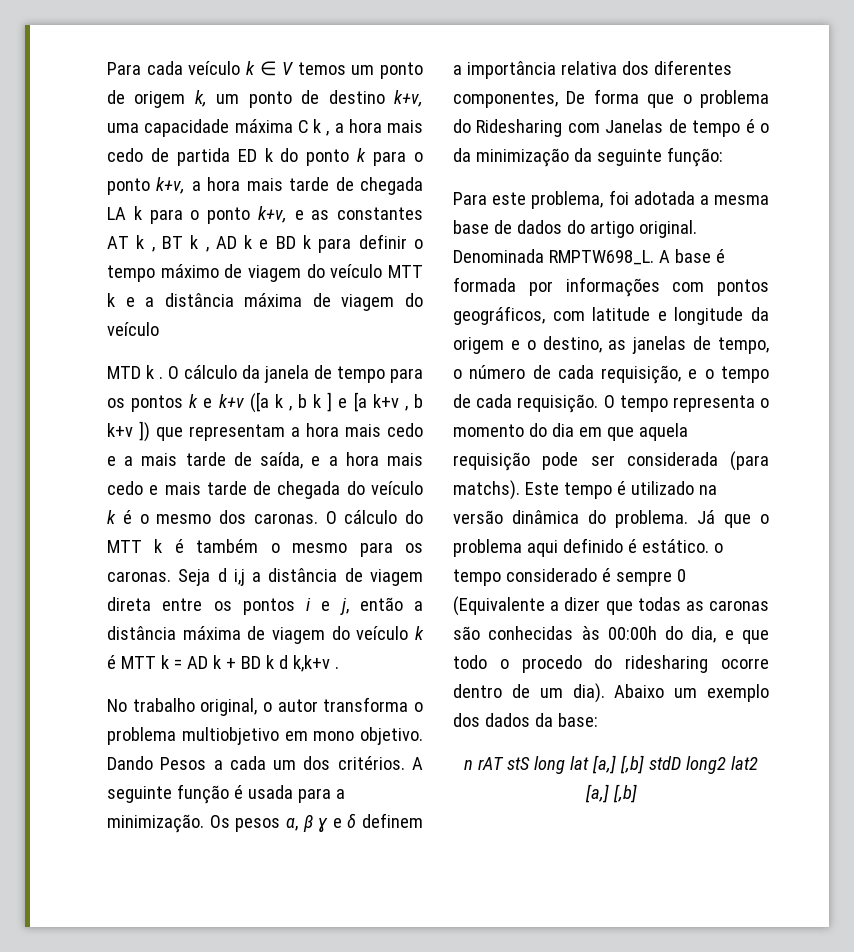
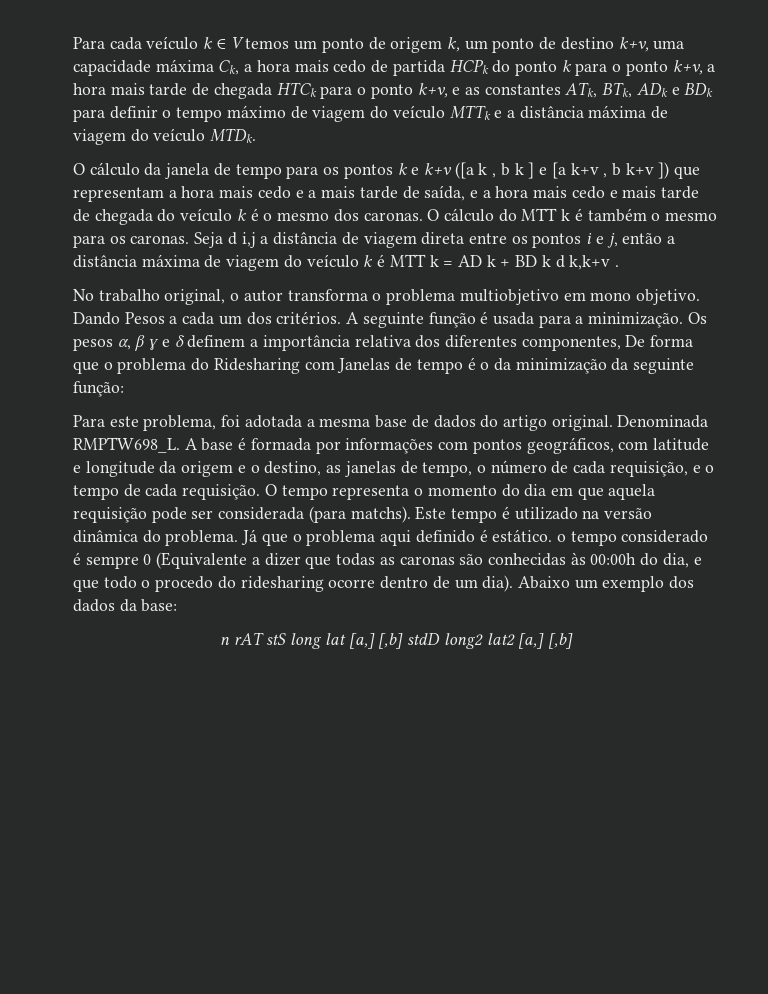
[297,119,330,136] C k , -> [218,60,240,75] Ck,
[237,148,273,162] ED k -> [449,59,489,74] HCPk
[107,206,142,220] LA k -> [276,82,317,97] HTCk
[107,235,312,252] AT k , BT k , AD k e BD k -> [565,82,714,98] ATk, BTk, ADk e BDk
[388,265,424,278] [107,293,115,307] MTT k -> [449,105,491,120] MTTk
[107,365,163,379] // MTD k . -> [210,128,257,143] MTDk. //

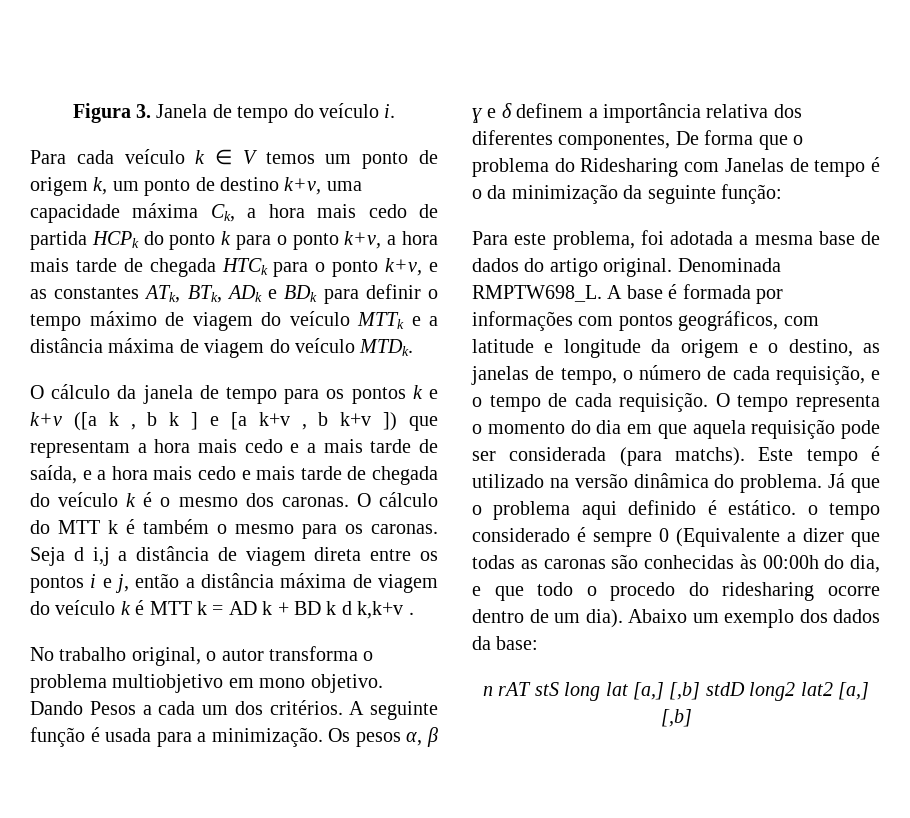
(73, 43) none -> [72,103,396,123] Figura 3. Janela de tempo do veículo i. //

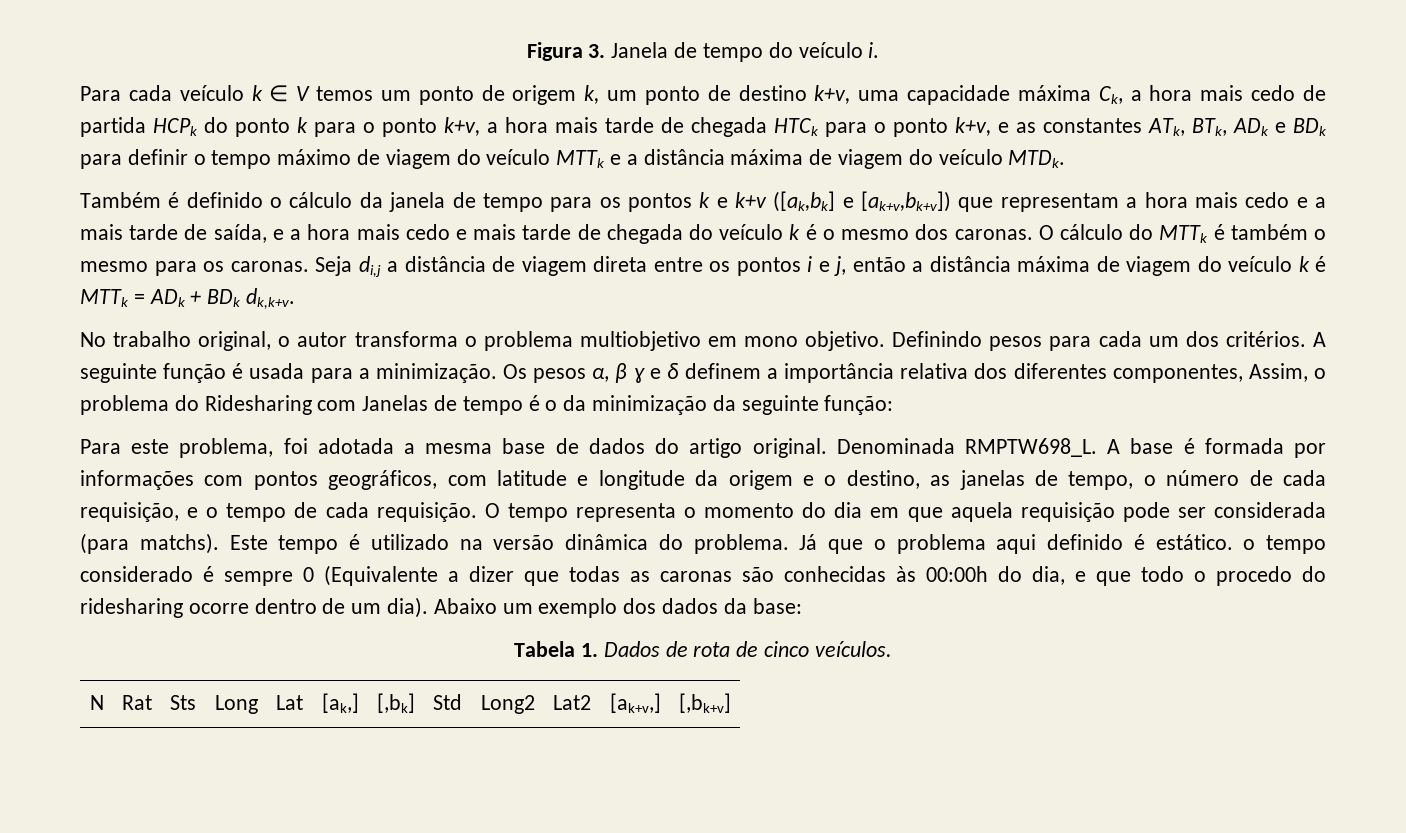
[30,385,44,399] O -> [80,192,283,208] Também é definido o
[73,412,398,431] ([a k , b k ] e [a k+v , b k+v ]) -> [773,191,952,212] ([ak,bk] e [ak+v,bk+v])
[58,520,118,534] MTT k -> [1159,225,1208,243] MTTk
[73,547,110,566] d i,j -> [358,256,381,277] di,j
[149,601,414,619] MTT k = AD k + BD k d k,k+v . -> [80,288,296,309] MTTk = ADk + BDk dk,k+v.
[30,701,152,715] Dando Pesos a -> [892,331,1092,351] Definindo pesos para
[675,130,788,150] De forma que -> [1248,363,1308,382] Assim,
[483,682,869,701] [660,709,692,727] n rAT stS long lat [a,] [,b] stdD long2 lat2 [a,] [,b] -> [514,641,892,657] [89,695,104,710] [121,695,152,710] [170,695,196,710] [214,695,258,714] [276,695,303,710] [321,693,359,713] [376,693,415,713] [433,694,462,710] [480,695,535,714] [553,695,591,710] [609,693,661,713] [678,693,731,713] Tabela 1. Dados de rota de cinco veículos. // N | Rat | Sts | Long | Lat | [ak,] | [,bk] | Std | Long2 | Lat2 | [ak+v,] | [,bk+v]

